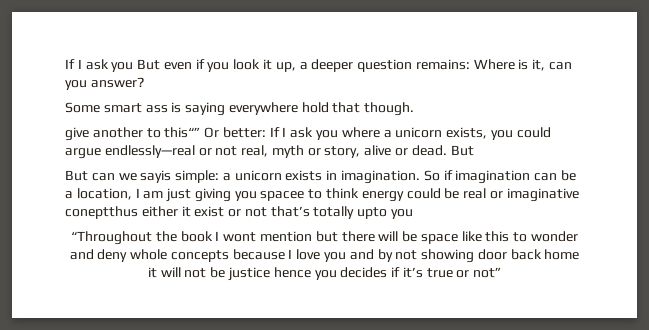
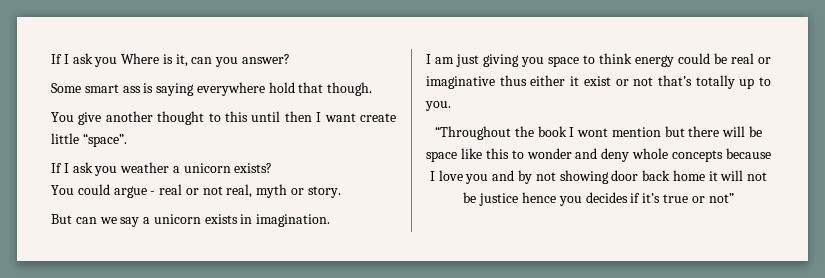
[65,59,470,72] If I ask you But even if you look it up, a deeper question remains: -> [51,53,118,67] If I ask you
(415, 109) none -> [51,112,74,122] You
[146,127,551,140] [65,145,195,159] to this“” Or better: If I ask you where a unicorn exists, you could argue endlessly—real -> [157,111,396,125] [51,133,127,147] [51,162,273,176] [51,184,183,198] thought to this until then I want create little “space”. // If I ask you weather a unicorn exists? // You could argue - real
[324,145,474,158] story, alive or dead. But -> [307,186,341,198] story.
[140,170,220,183] sayis simple: -> [120,217,140,227] say
[423,170,576,184] [65,188,132,200] So if imagination can be a location, -> (331, 220) //
[260,191,305,201] spacee -> [548,56,579,67] space
[65,206,138,219] coneptthus -> [499,75,527,86] thus
[357,207,414,219] upto you -> [739,77,771,89] [425,101,451,111] up to you.

